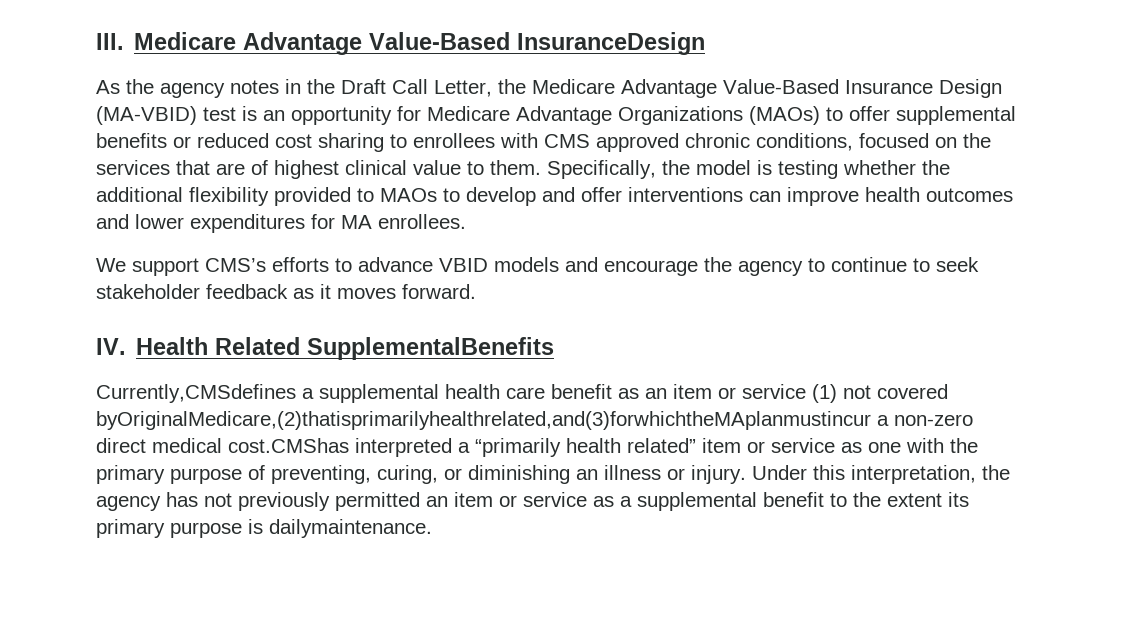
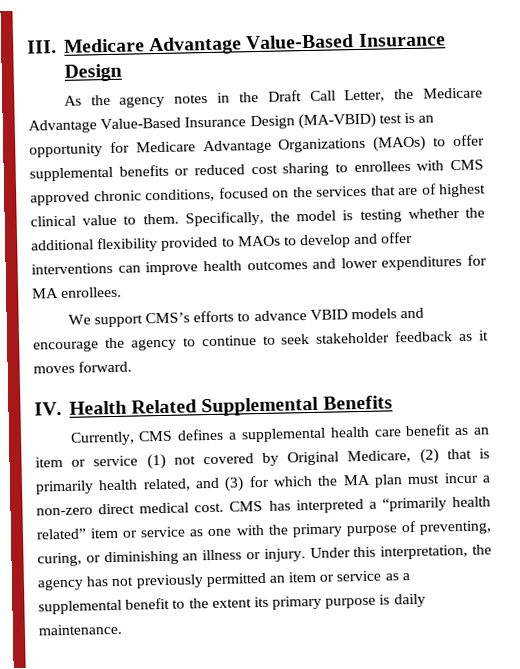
[517,32,706,55] InsuranceDesign -> [357,32,446,47] [63,63,122,82] Insurance Design
[307,337,555,360] [96,384,296,403] SupplementalBenefits // Currently,CMSdefines -> [201,395,393,417] [69,428,225,446] Supplemental Benefits // Currently, CMS defines
[96,411,871,430] byOriginalMedicare,(2)thatisprimarilyhealthrelated,and(3)forwhichtheMAplanmustincur -> [262,448,490,466] [35,472,479,495] by Original Medicare, (2) that is primarily health related, and (3) for which the MA plan must incur
[228,438,349,453] cost.CMShas -> [194,500,291,513] cost. CMS has
[269,519,432,538] dailymaintenance. -> [393,593,426,608] [38,623,122,636] daily maintenance.

